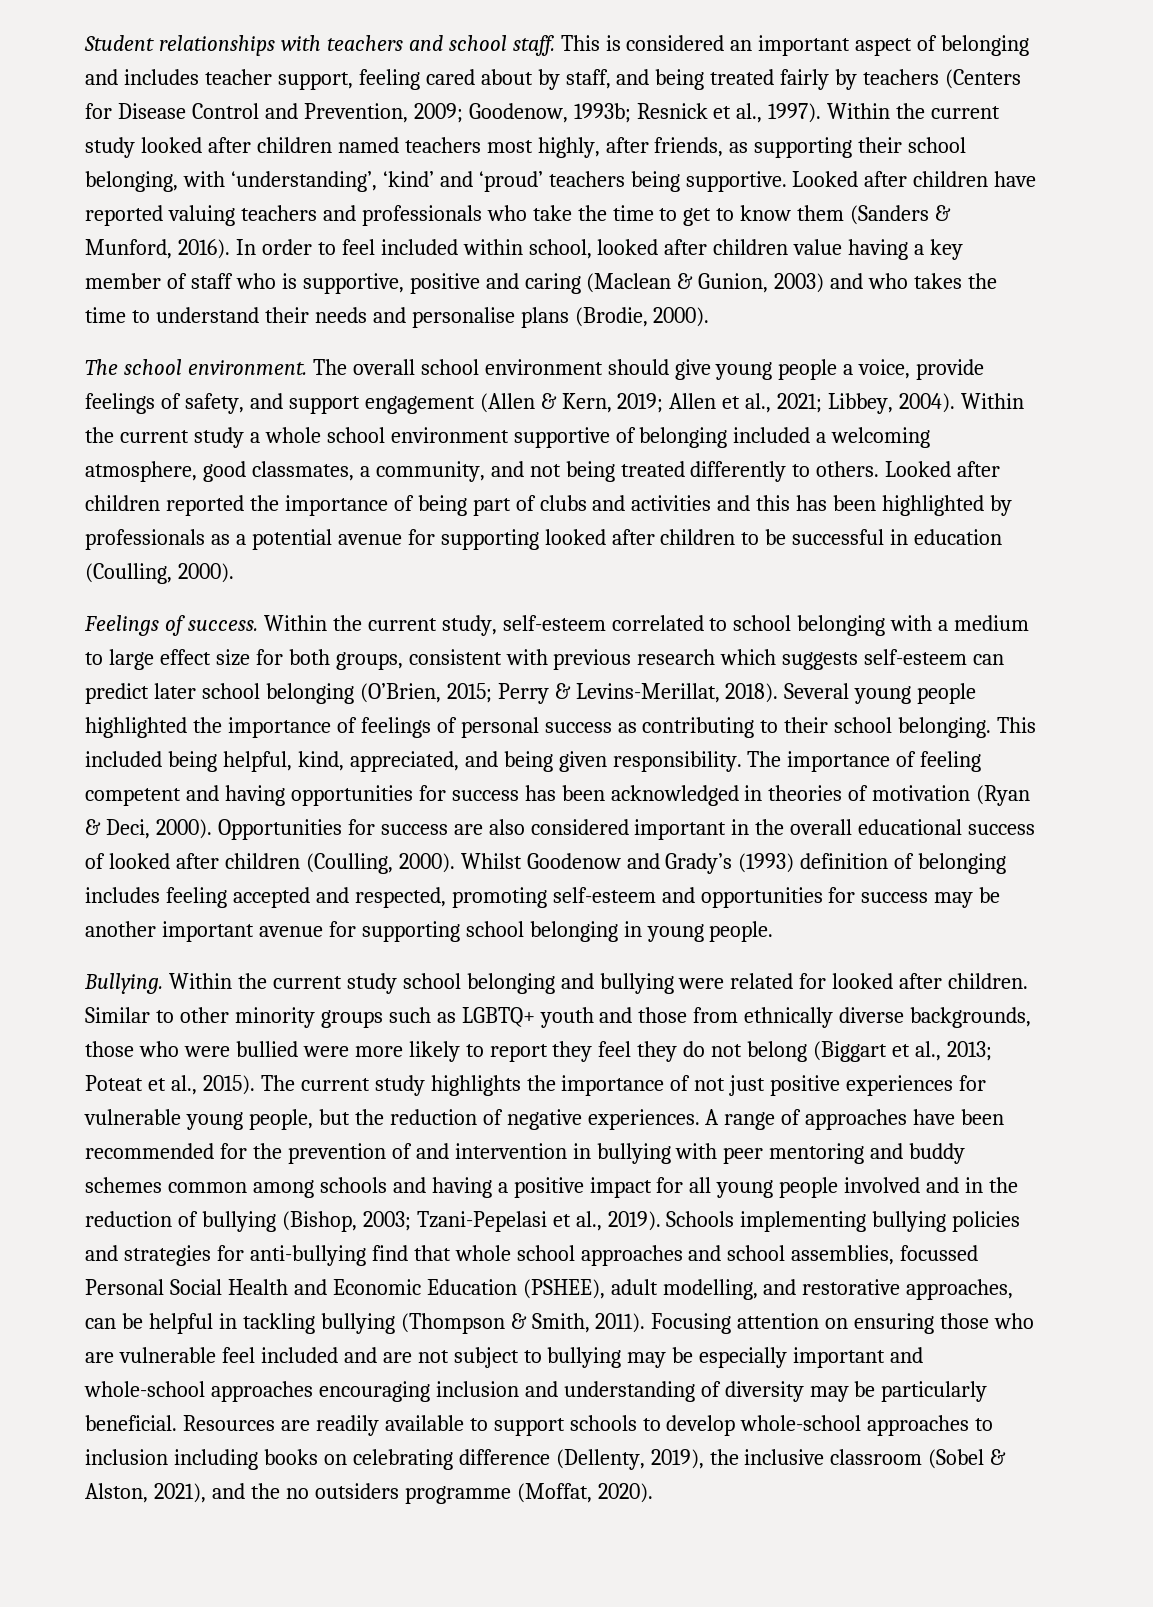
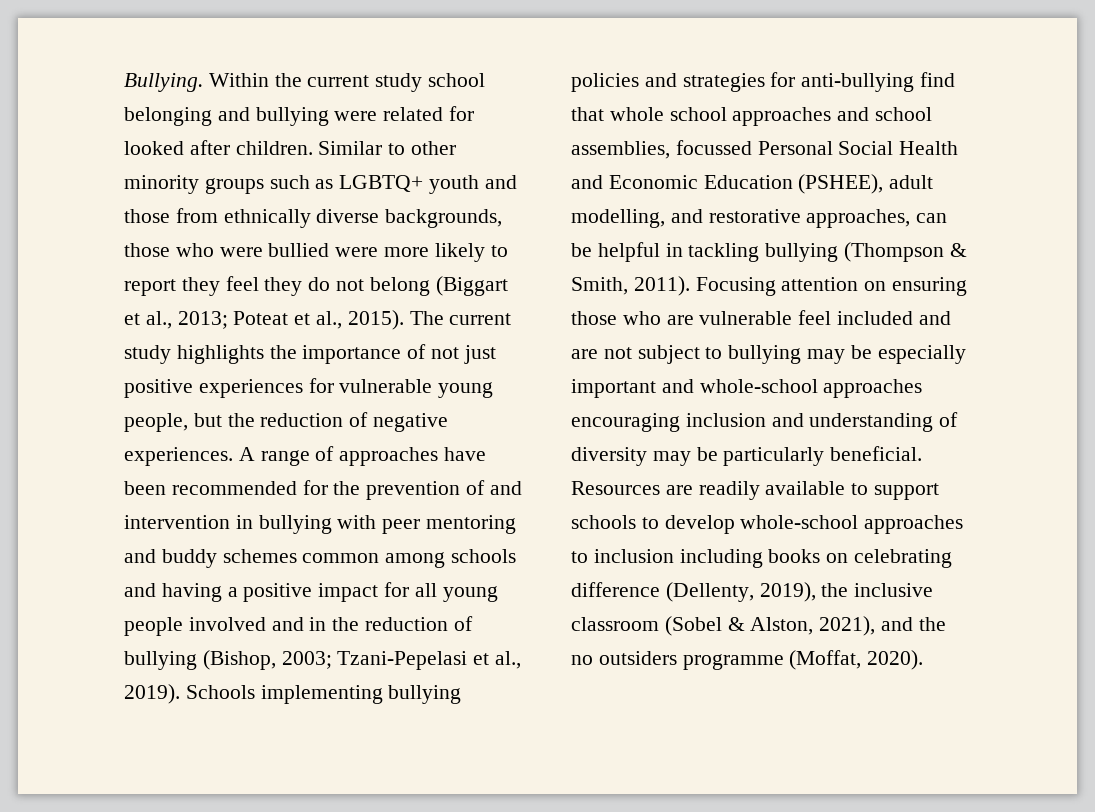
[84,35,1030,56] [85,69,1022,90] [85,103,1001,123] [85,137,967,158] [85,171,1037,192] [85,205,952,226] [85,239,964,260] [85,273,998,294] [85,307,710,328] [85,359,985,380] [85,393,1025,414] [85,427,931,448] [85,461,1001,482] [85,495,1013,516] [85,529,1003,550] [85,563,234,584] [84,615,1030,636] [85,649,1005,670] [85,683,977,704] [85,717,1037,738] [85,751,982,772] [85,785,1031,806] [85,819,1036,840] [85,853,1007,874] [85,887,1001,908] [85,921,774,942] Student relationships with teachers and school staff. This is considered an important aspect of belonging and includes teacher support, feeling cared about by staff, and being treated fairly by teachers (Centers for Disease Control and Prevention, 2009; Goodenow, 1993b; Resnick et al., 1997). Within the current study looked after children named teachers most highly, after friends, as supporting their school belonging, with ‘understanding’, ‘kind’ and ‘proud’ teachers being supportive. Looked after children have reported valuing teachers and professionals who take the time to get to know them (Sanders & Munford, 2016). In order to feel included within school, looked after children value having a key member of staff who is supportive, positive and caring (Maclean & Gunion, 2003) and who takes the time to understand their needs and personalise plans (Brodie, 2000). // The school environment. The overall school environment should give young people a voice, provide feelings of safety, and support engagement (Allen & Kern, 2019; Allen et al., 2021; Libbey, 2004). Within the current study a whole school environment supportive of belonging included a welcoming atmosphere, good classmates, a community, and not being treated differently to others. Looked after children reported the importance of being part of clubs and activities and this has been highlighted by professionals as a potential avenue for supporting looked after children to be successful in education (Coulling, 2000). // Feelings of success. Within the current study, self-esteem correlated to school belonging with a medium to large effect size for both groups, consistent with previous research which suggests self-esteem can predict later school belonging (O’Brien, 2015; Perry & Levins-Merillat, 2018). Several young people highlighted the importance of feelings of personal success as contributing to their school belonging. This included being helpful, kind, appreciated, and being given responsibility. The importance of feeling competent and having opportunities for success has been acknowledged in theories of motivation (Ryan & Deci, 2000). Opportunities for success are also considered important in the overall educational success of looked after children (Coulling, 2000). Whilst Goodenow and Grady’s (1993) definition of belonging includes feeling accepted and respected, promoting self-esteem and opportunities for success may be another important avenue for supporting school belonging in young people. // -> (124, 82) none

